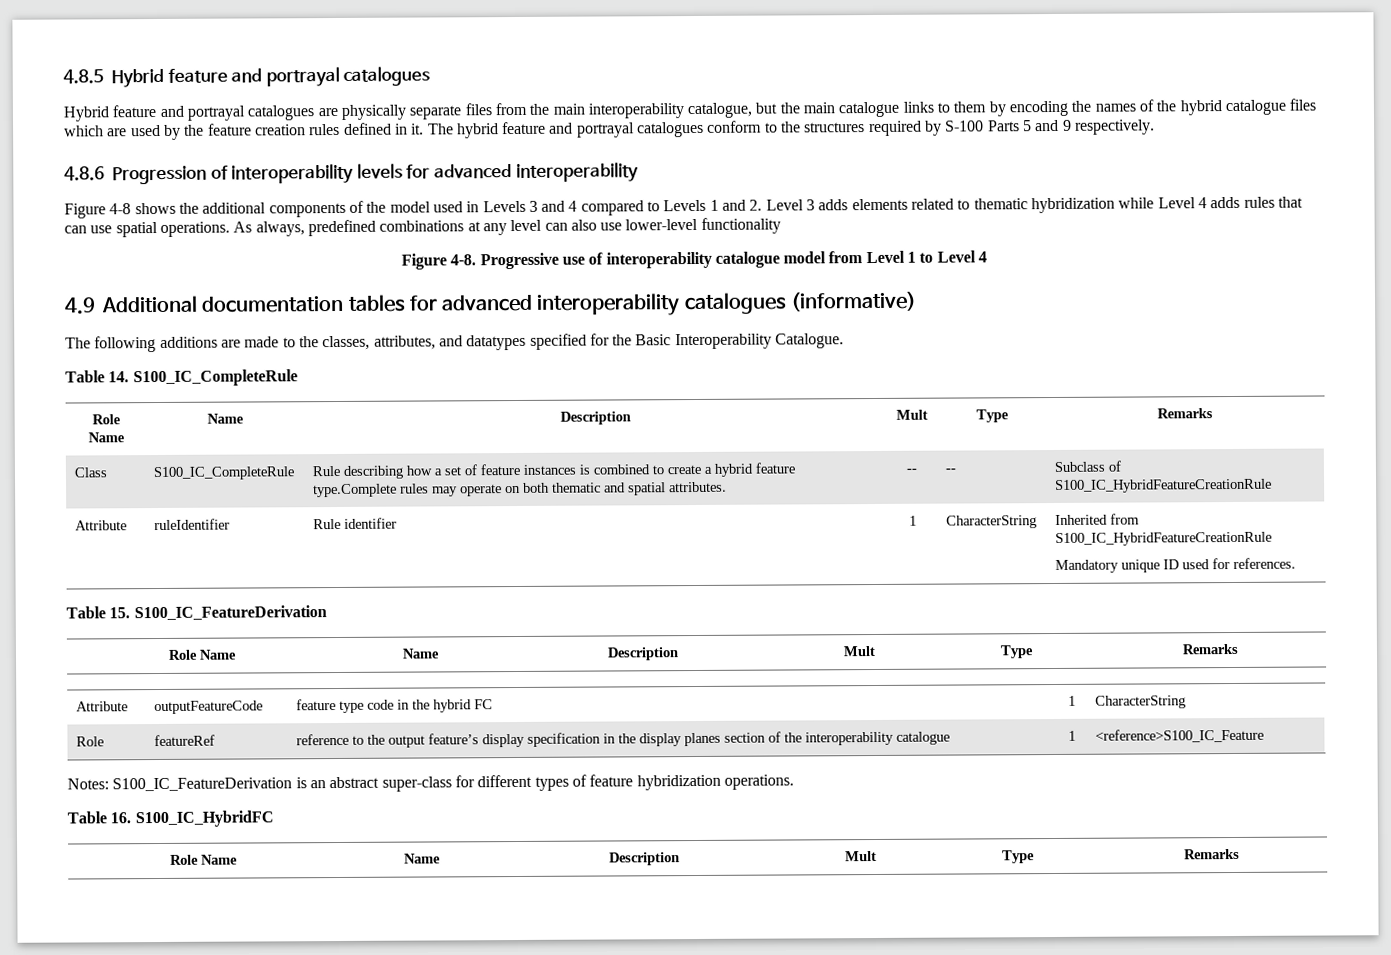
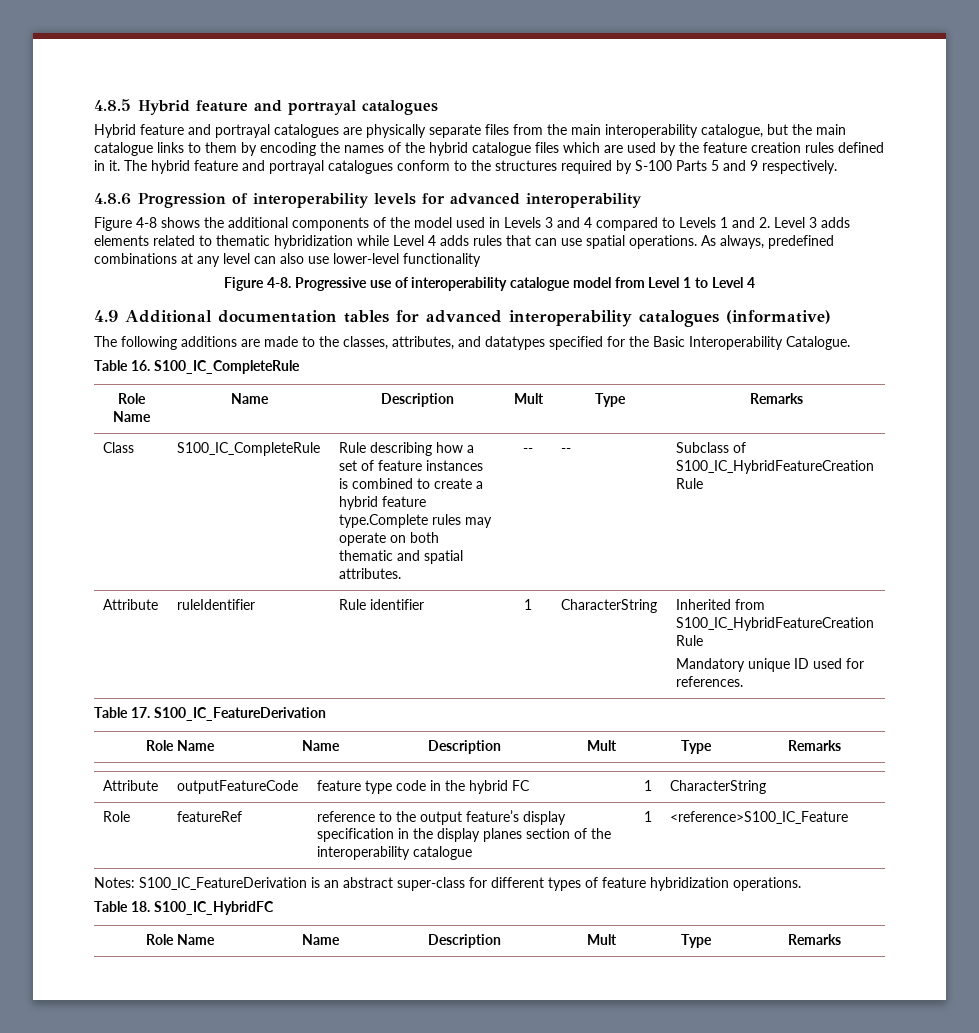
[108,371,130,383] 14. -> [130,360,150,371] 16.
[109,607,131,619] 15. -> [130,707,150,718] 17.
[110,812,132,824] 16. -> [130,901,150,912] 18.

